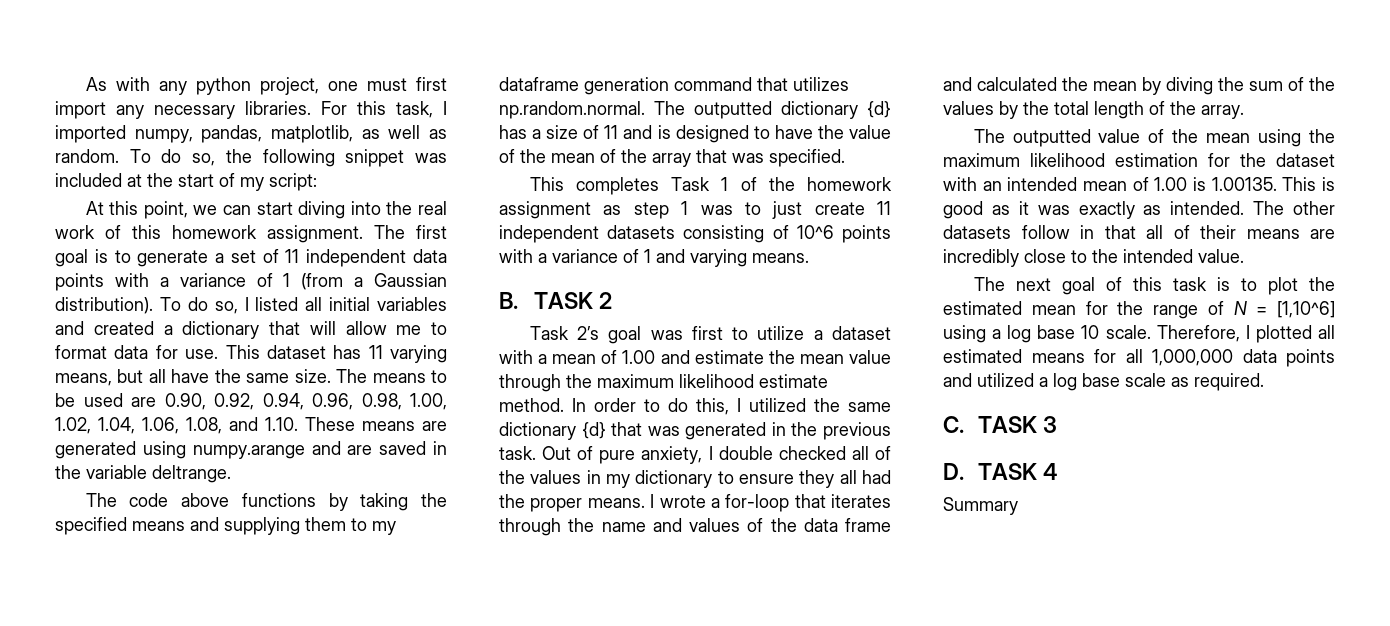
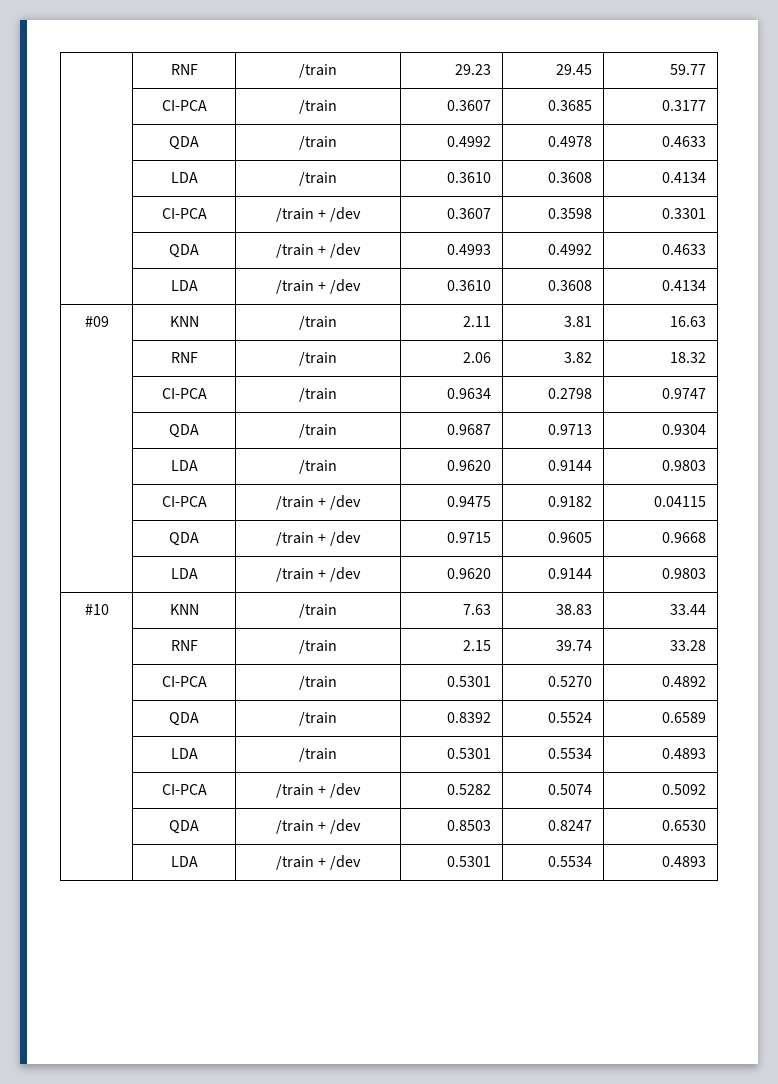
[85,77,447,95] [55,101,447,119] [55,125,448,143] [55,149,448,167] [55,173,317,191] [85,201,448,219] [55,225,447,243] [55,249,447,267] [55,273,447,291] [55,297,447,314] [55,321,447,339] [55,345,447,363] [55,369,448,386] [55,393,447,410] [55,417,447,434] [55,441,447,459] [55,465,231,483] [85,493,448,511] [55,517,396,535] [499,77,849,95] [499,101,891,119] [499,125,891,143] [499,149,845,167] [529,177,892,195] [499,201,891,219] [499,225,891,243] [499,249,809,267] [499,292,613,309] [529,326,891,344] [499,350,891,364] [499,374,828,392] [499,398,891,415] [499,422,891,440] [499,446,891,464] [499,470,891,488] [499,494,891,512] [499,518,891,536] [943,77,1335,95] [943,101,1244,119] [973,129,1335,147] [943,153,1335,167] [943,177,1335,191] [943,201,1335,219] [943,225,1335,239] [943,249,1244,267] [973,277,1335,295] [943,301,1335,319] [943,325,1335,343] [943,349,1335,367] [943,373,1264,391] [943,416,1058,433] [943,463,1058,480] [943,497,1018,515] As with any python project, one must first import any necessary libraries. For this task, I imported numpy, pandas, matplotlib, as well as random. To do so, the following snippet was included at the start of my script: // At this point, we can start diving into the real work of this homework assignment. The first goal is to generate a set of 11 independent data points with a variance of 1 (from a Gaussian distribution). To do so, I listed all initial variables and created a dictionary that will allow me to format data for use. This dataset has 11 varying means, but all have the same size. The means to be used are 0.90, 0.92, 0.94, 0.96, 0.98, 1.00, 1.02, 1.04, 1.06, 1.08, and 1.10. These means are generated using numpy.arange and are saved in the variable deltrange. // The code above functions by taking the specified means and supplying them to my dataframe generation command that utilizes np.random.normal. The outputted dictionary {d} has a size of 11 and is designed to have the value of the mean of the array that was specified. // This completes Task 1 of the homework assignment as step 1 was to just create 11 independent datasets consisting of 10^6 points with a variance of 1 and varying means. // B. TASK 2 // Task 2’s goal was first to utilize a dataset with a mean of 1.00 and estimate the mean value through the maximum likelihood estimate method. In order to do this, I utilized the same dictionary {d} that was generated in the previous task. Out of pure anxiety, I double checked all of the values in my dictionary to ensure they all had the proper means. I wrote a for-loop that iterates through the name and values of the data frame and calculated the mean by diving the sum of the values by the total length of the array. // The outputted value of the mean using the maximum likelihood estimation for the dataset with an intended mean of 1.00 is 1.00135. This is good as it was exactly as intended. The other datasets follow in that all of their means are incredibly close to the intended value. // The next goal of this task is to plot the estimated mean for the range of N = [1,10^6] using a log base 10 scale. Therefore, I plotted all estimated means for all 1,000,000 data points and utilized a log base scale as required. // C. TASK 3 // D. TASK 4 // Summary -> [170,64,198,75] [299,64,337,78] [455,64,492,75] [556,64,593,75] [670,64,707,75] [161,100,207,111] [299,100,337,114] [447,100,492,111] [548,100,593,111] [662,100,707,111] [169,136,199,150] [299,136,337,150] [447,136,492,147] [548,136,593,147] [662,136,707,147] [170,172,198,183] [299,172,337,186] [447,172,492,183] [548,172,593,183] [662,172,707,183] [161,208,207,219] [275,207,362,222] [447,208,492,219] [548,208,593,219] [662,208,707,219] [169,244,199,258] [275,243,362,258] [447,244,492,255] [548,244,593,255] [662,244,707,255] [170,280,198,291] [275,279,362,294] [447,280,492,291] [548,280,593,291] [662,280,707,291] [84,316,109,327] [169,316,199,327] [299,316,337,330] [463,316,492,327] [564,316,593,327] [670,316,707,327] [170,352,198,363] [299,352,337,366] [463,352,492,363] [564,352,593,363] [670,352,707,363] [161,388,207,399] [299,388,337,402] [447,388,492,399] [548,388,593,399] [662,388,707,399] [169,424,199,438] [299,424,337,438] [447,424,492,435] [548,424,593,435] [662,424,707,435] [170,460,198,471] [299,460,337,474] [447,460,492,471] [548,460,593,471] [662,460,707,471] [161,496,207,507] [275,495,362,510] [447,496,492,507] [548,496,593,507] [654,496,707,507] [169,532,199,546] [275,531,362,546] [447,532,492,543] [548,532,593,543] [662,532,707,543] [170,568,198,579] [275,567,362,582] [447,568,492,579] [548,568,593,579] [662,568,707,579] [84,604,109,615] [169,604,199,615] [299,604,337,618] [463,604,492,615] [556,604,593,615] [670,604,707,615] [170,640,198,651] [299,640,337,654] [463,640,492,651] [556,640,593,651] [670,640,707,651] [161,676,207,687] [299,676,337,690] [447,676,492,687] [548,676,593,687] [662,676,707,687] [169,712,199,726] [299,712,337,726] [447,712,492,723] [548,712,593,723] [662,712,707,723] [170,748,198,759] [299,748,337,762] [447,748,492,759] [548,748,593,759] [662,748,707,759] [161,784,207,795] [275,783,362,798] [447,784,492,795] [548,784,593,795] [662,784,707,795] [169,820,199,834] [275,819,362,834] [447,820,492,831] [548,820,593,831] [662,820,707,831] [170,856,198,867] [275,855,362,870] [447,856,492,867] [548,856,593,867] [662,856,707,867] | RNF | /train | 29.23 | 29.45 | 59.77 // | CI-PCA | /train | 0.3607 | 0.3685 | 0.3177 // | QDA | /train | 0.4992 | 0.4978 | 0.4633 // | LDA | /train | 0.3610 | 0.3608 | 0.4134 // | CI-PCA | /train + /dev | 0.3607 | 0.3598 | 0.3301 // | QDA | /train + /dev | 0.4993 | 0.4992 | 0.4633 // | LDA | /train + /dev | 0.3610 | 0.3608 | 0.4134 // #09 | KNN | /train | 2.11 | 3.81 | 16.63 // | RNF | /train | 2.06 | 3.82 | 18.32 // | CI-PCA | /train | 0.9634 | 0.2798 | 0.9747 // | QDA | /train | 0.9687 | 0.9713 | 0.9304 // | LDA | /train | 0.9620 | 0.9144 | 0.9803 // | CI-PCA | /train + /dev | 0.9475 | 0.9182 | 0.04115 // | QDA | /train + /dev | 0.9715 | 0.9605 | 0.9668 // | LDA | /train + /dev | 0.9620 | 0.9144 | 0.9803 // #10 | KNN | /train | 7.63 | 38.83 | 33.44 // | RNF | /train | 2.15 | 39.74 | 33.28 // | CI-PCA | /train | 0.5301 | 0.5270 | 0.4892 // | QDA | /train | 0.8392 | 0.5524 | 0.6589 // | LDA | /train | 0.5301 | 0.5534 | 0.4893 // | CI-PCA | /train + /dev | 0.5282 | 0.5074 | 0.5092 // | QDA | /train + /dev | 0.8503 | 0.8247 | 0.6530 // | LDA | /train + /dev | 0.5301 | 0.5534 | 0.4893

